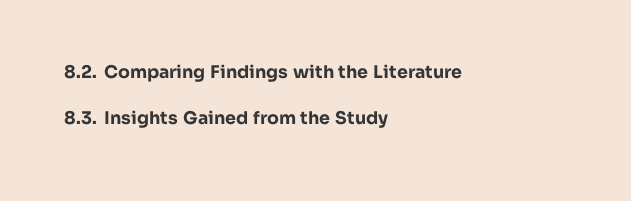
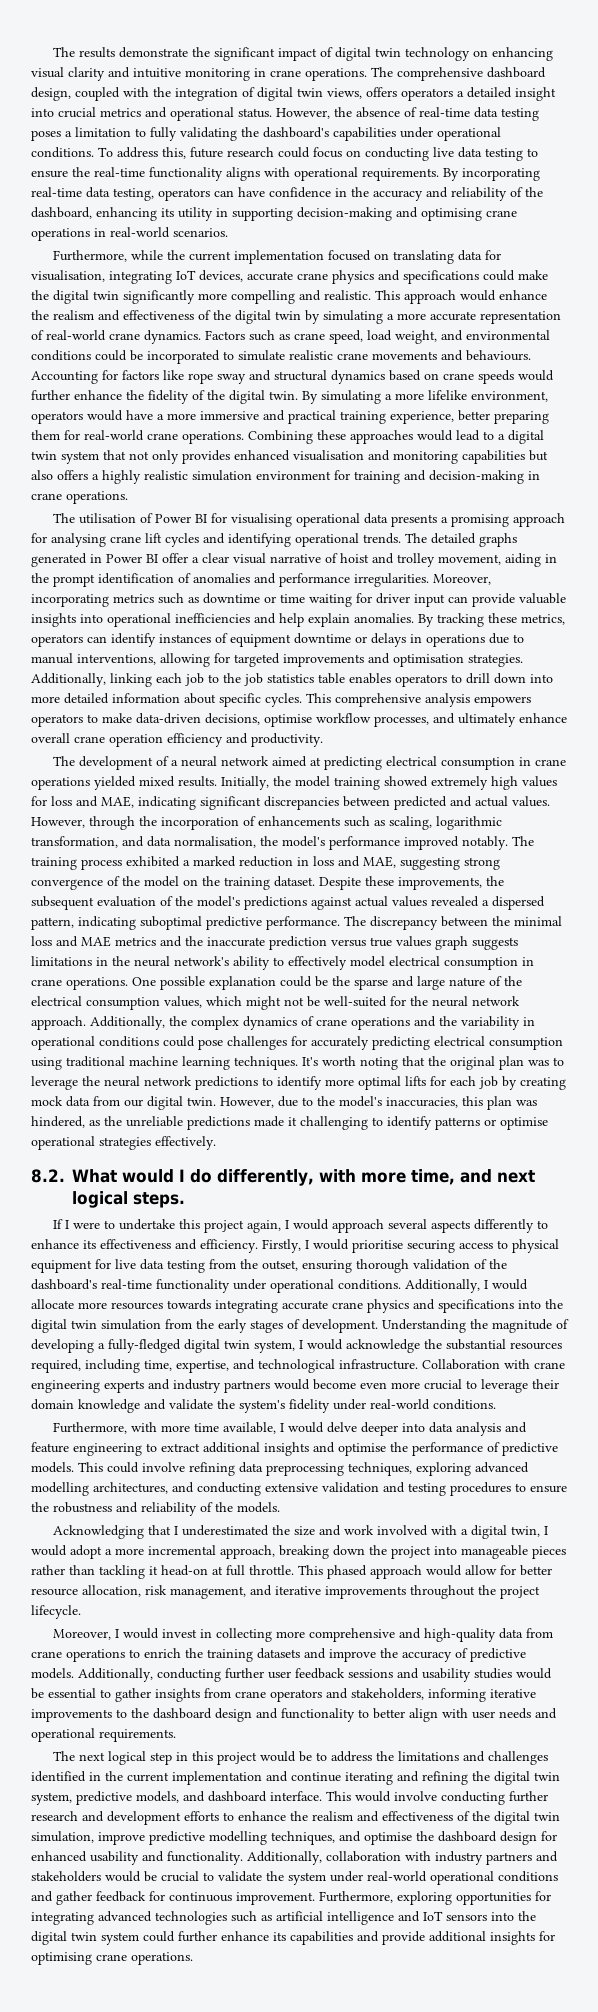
[64,64,463,82] [64,110,389,128] 8.2. Comparing Findings with the Literature // 8.3. Insights Gained from the Study -> [52,47,553,61] [31,67,546,81] [31,87,556,101] [31,107,539,121] [31,127,501,141] [31,147,538,161] [31,167,540,181] [31,187,543,201] [31,207,517,221] [31,227,228,241] [52,250,501,264] [31,270,548,284] [31,290,547,304] [31,310,561,324] [31,330,550,344] [31,350,531,364] [31,370,554,384] [31,390,548,404] [31,410,549,424] [31,430,544,444] [31,450,548,464] [31,470,540,484] [31,491,128,504] [52,513,565,527] [31,533,517,547] [31,553,557,567] [31,573,491,587] [31,593,566,607] [31,613,565,627] [31,633,524,647] [31,653,523,667] [31,673,553,687] [31,693,531,707] [31,713,567,727] [31,733,323,747] [52,756,566,770] [31,776,557,790] [31,796,550,810] [31,816,502,830] [31,836,534,850] [31,856,500,870] [31,876,504,890] [31,896,545,910] [31,916,562,930] [31,936,518,950] [31,956,534,970] [31,976,522,990] [31,996,520,1010] [31,1016,535,1030] [31,1036,563,1050] [31,1056,564,1070] [31,1076,566,1090] [31,1096,537,1110] [31,1116,548,1130] [31,1136,216,1150] [31,1169,535,1186] [72,1191,185,1208] [52,1219,548,1233] [31,1239,559,1253] [31,1259,507,1273] [31,1279,528,1293] [31,1299,563,1313] [31,1319,569,1333] [31,1339,562,1353] [31,1359,565,1373] [31,1379,559,1393] [31,1399,496,1413] [52,1422,527,1436] [31,1442,558,1456] [31,1462,529,1476] [31,1482,567,1496] [31,1502,280,1516] [52,1525,548,1539] [31,1545,566,1559] [31,1565,552,1579] [31,1585,540,1599] [31,1605,81,1619] [52,1628,553,1642] [31,1648,526,1662] [31,1668,552,1682] [31,1688,536,1702] [31,1708,557,1722] [31,1728,176,1742] [52,1751,548,1765] [31,1771,560,1785] [31,1791,548,1805] [31,1811,560,1825] [31,1831,557,1845] [31,1851,558,1865] [31,1871,558,1885] [31,1891,551,1905] [31,1911,536,1925] [31,1931,555,1945] [31,1952,193,1965] The results demonstrate the significant impact of digital twin technology on enhancing visual clarity and intuitive monitoring in crane operations. The comprehensive dashboard design, coupled with the integration of digital twin views, offers operators a detailed insight into crucial metrics and operational status. However, the absence of real-time data testing poses a limitation to fully validating the dashboard's capabilities under operational conditions. To address this, future research could focus on conducting live data testing to ensure the real-time functionality aligns with operational requirements. By incorporating real-time data testing, operators can have confidence in the accuracy and reliability of the dashboard, enhancing its utility in supporting decision-making and optimising crane operations in real-world scenarios. // Furthermore, while the current implementation focused on translating data for visualisation, integrating IoT devices, accurate crane physics and specifications could make the digital twin significantly more compelling and realistic. This approach would enhance the realism and effectiveness of the digital twin by simulating a more accurate representation of real-world crane dynamics. Factors such as crane speed, load weight, and environmental conditions could be incorporated to simulate realistic crane movements and behaviours. Accounting for factors like rope sway and structural dynamics based on crane speeds would further enhance the fidelity of the digital twin. By simulating a more lifelike environment, operators would have a more immersive and practical training experience, better preparing them for real-world crane operations. Combining these approaches would lead to a digital twin system that not only provides enhanced visualisation and monitoring capabilities but also offers a highly realistic simulation environment for training and decision-making in crane operations. // The utilisation of Power BI for visualising operational data presents a promising approach for analysing crane lift cycles and identifying operational trends. The detailed graphs generated in Power BI offer a clear visual narrative of hoist and trolley movement, aiding in the prompt identification of anomalies and performance irregularities. Moreover, incorporating metrics such as downtime or time waiting for driver input can provide valuable insights into operational inefficiencies and help explain anomalies. By tracking these metrics, operators can identify instances of equipment downtime or delays in operations due to manual interventions, allowing for targeted improvements and optimisation strategies. Additionally, linking each job to the job statistics table enables operators to drill down into more detailed information about specific cycles. This comprehensive analysis empowers operators to make data-driven decisions, optimise workflow processes, and ultimately enhance overall crane operation efficiency and productivity. // The development of a neural network aimed at predicting electrical consumption in crane operations yielded mixed results. Initially, the model training showed extremely high values for loss and MAE, indicating significant discrepancies between predicted and actual values. However, through the incorporation of enhancements such as scaling, logarithmic transformation, and data normalisation, the model's performance improved notably. The training process exhibited a marked reduction in loss and MAE, suggesting strong convergence of the model on the training dataset. Despite these improvements, the subsequent evaluation of the model's predictions against actual values revealed a dispersed pattern, indicating suboptimal predictive performance. The discrepancy between the minimal loss and MAE metrics and the inaccurate prediction versus true values graph suggests limitations in the neural network's ability to effectively model electrical consumption in crane operations. One possible explanation could be the sparse and large nature of the electrical consumption values, which might not be well-suited for the neural network approach. Additionally, the complex dynamics of crane operations and the variability in operational conditions could pose challenges for accurately predicting electrical consumption using traditional machine learning techniques. It's worth noting that the original plan was to leverage the neural network predictions to identify more optimal lifts for each job by creating mock data from our digital twin. However, due to the model's inaccuracies, this plan was hindered, as the unreliable predictions made it challenging to identify patterns or optimise operational strategies effectively. // 8.2. What would I do differently, with more time, and next logical steps. // If I were to undertake this project again, I would approach several aspects differently to enhance its effectiveness and efficiency. Firstly, I would prioritise securing access to physical equipment for live data testing from the outset, ensuring thorough validation of the dashboard's real-time functionality under operational conditions. Additionally, I would allocate more resources towards integrating accurate crane physics and specifications into the digital twin simulation from the early stages of development. Understanding the magnitude of developing a fully-fledged digital twin system, I would acknowledge the substantial resources required, including time, expertise, and technological infrastructure. Collaboration with crane engineering experts and industry partners would become even more crucial to leverage their domain knowledge and validate the system's fidelity under real-world conditions. // Furthermore, with more time available, I would delve deeper into data analysis and feature engineering to extract additional insights and optimise the performance of predictive models. This could involve refining data preprocessing techniques, exploring advanced modelling architectures, and conducting extensive validation and testing procedures to ensure the robustness and reliability of the models. // Acknowledging that I underestimated the size and work involved with a digital twin, I would adopt a more incremental approach, breaking down the project into manageable pieces rather than tackling it head-on at full throttle. This phased approach would allow for better resource allocation, risk management, and iterative improvements throughout the project lifecycle. // Moreover, I would invest in collecting more comprehensive and high-quality data from crane operations to enrich the training datasets and improve the accuracy of predictive models. Additionally, conducting further user feedback sessions and usability studies would be essential to gather insights from crane operators and stakeholders, informing iterative improvements to the dashboard design and functionality to better align with user needs and operational requirements. // The next logical step in this project would be to address the limitations and challenges identified in the current implementation and continue iterating and refining the digital twin system, predictive models, and dashboard interface. This would involve conducting further research and development efforts to enhance the realism and effectiveness of the digital twin simulation, improve predictive modelling techniques, and optimise the dashboard design for enhanced usability and functionality. Additionally, collaboration with industry partners and stakeholders would be crucial to validate the system under real-world operational conditions and gather feedback for continuous improvement. Furthermore, exploring opportunities for integrating advanced technologies such as artificial intelligence and IoT sensors into the digital twin system could further enhance its capabilities and provide additional insights for optimising crane operations.

